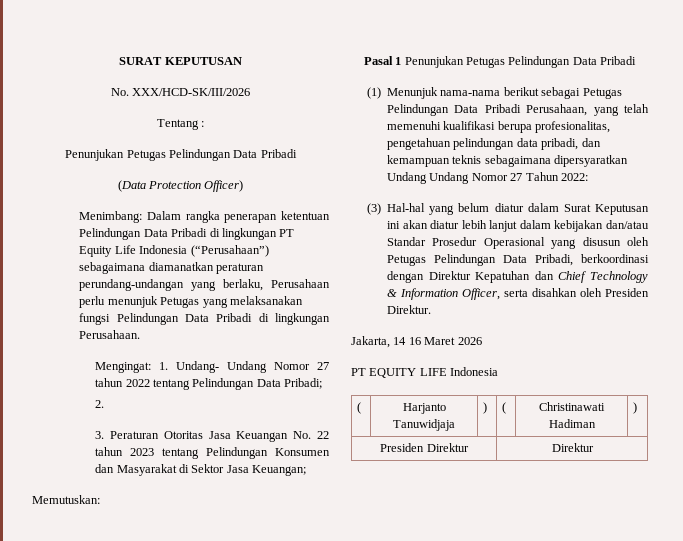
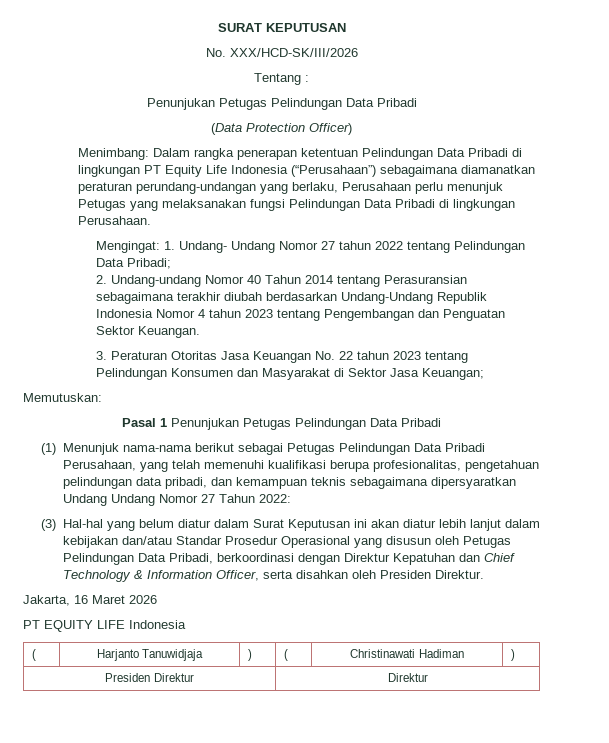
(105, 404) none -> [110,275,467,287] [95,292,487,304] [95,309,505,321] [95,326,200,338] Undang-undang Nomor 40 Tahun 2014 tentang Perasuransian sebagaimana terakhir diubah berdasarkan Undang-Undang Republik Indonesia Nomor 4 tahun 2023 tentang Pengembangan dan Penguatan Sektor Keuangan.
[393,337,407,345] 14 -> (70, 600) none

